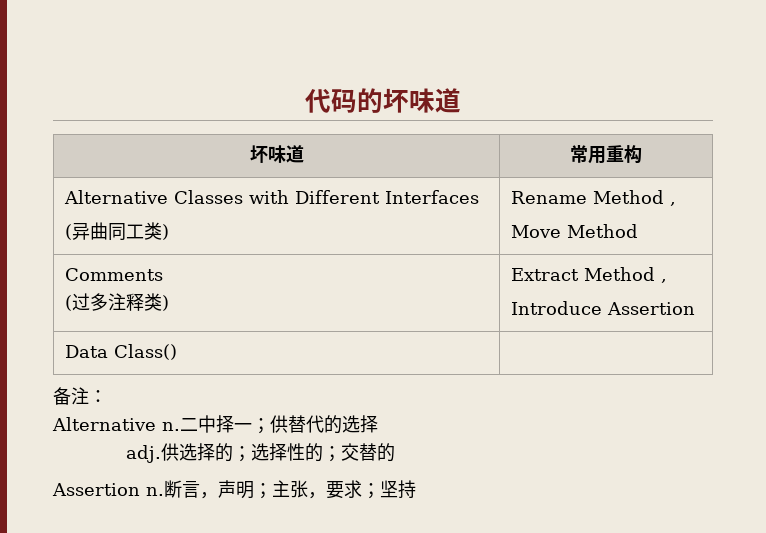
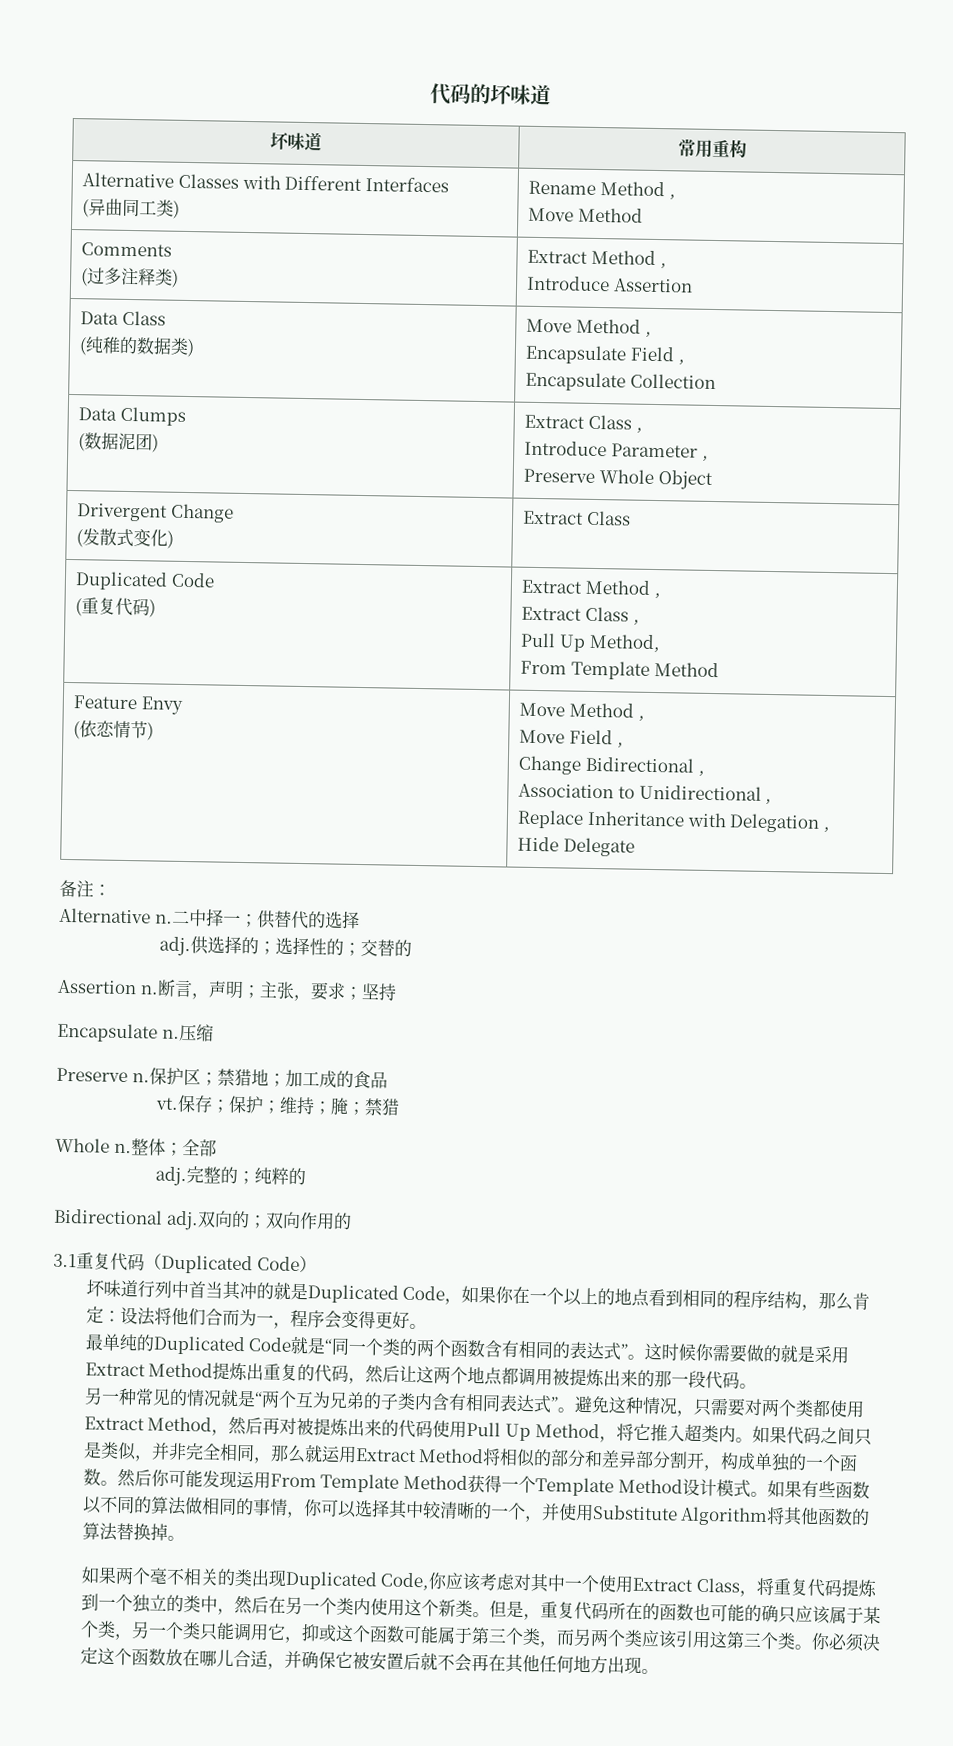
[113,344,177,360] Class() | -> [121,310,166,326] [79,336,196,358] [526,318,652,337] [525,344,685,365] [525,371,716,392] [78,406,186,426] [78,432,160,453] [524,414,643,433] [524,440,709,461] [523,468,713,490] [76,503,234,523] [76,528,175,549] [522,510,631,526] [75,571,215,591] [75,597,157,618] [521,579,661,599] [521,606,640,625] [520,632,661,653] [520,660,719,680] [73,695,183,715] [73,720,155,741] [519,702,645,721] [519,729,624,748] [518,755,705,776] [518,783,773,805] [517,809,830,833] [517,836,635,857] Class // (纯稚的数据类) | Move Method , // Encapsulate Field , // Encapsulate Collection // Data Clumps // (数据泥团) | Extract Class , // Introduce Parameter , // Preserve Whole Object // Drivergent Change // (发散式变化) | Extract Class // Duplicated Code // (重复代码) | Extract Method , // Extract Class , // Pull Up Method, // From Template Method // Feature Envy // (依恋情节) | Move Method , // Move Field , // Change Bidirectional , // Association to Unidirectional , // Replace Inheritance with Delegation , // Hide Delegate
(416, 489) none -> [57,1022,214,1043] [56,1067,388,1089] [155,1094,401,1117] [55,1137,217,1157] [155,1166,307,1187] [53,1208,352,1231] [53,1252,317,1275] [85,1279,871,1311] [85,1306,427,1330] [84,1333,850,1364] [84,1362,758,1390] [83,1387,865,1418] [83,1416,872,1446] [82,1441,859,1472] [82,1468,870,1499] [81,1495,871,1527] [81,1522,185,1542] [80,1566,877,1598] [80,1593,881,1625] [79,1620,881,1652] [79,1647,659,1675] // Encapsulate n.压缩 // Preserve n.保护区；禁猎地；加工成的食品 // vt.保存；保护；维持；腌；禁猎 // Whole n.整体；全部 // adj.完整的；纯粹的 // Bidirectional adj.双向的；双向作用的 // 3.1重复代码（Duplicated Code） // 坏味道行列中首当其冲的就是Duplicated Code，如果你在一个以上的地点看到相同的程序结构，那么肯定：设法将他们合而为一，程序会变得更好。 // 最单纯的Duplicated Code就是“同一个类的两个函数含有相同的表达式”。这时候你需要做的就是采用Extract Method提炼出重复的代码，然后让这两个地点都调用被提炼出来的那一段代码。 // 另一种常见的情况就是“两个互为兄弟的子类内含有相同表达式”。避免这种情况，只需要对两个类都使用Extract Method，然后再对被提炼出来的代码使用Pull Up Method，将它推入超类内。如果代码之间只是类似，并非完全相同，那么就运用Extract Method将相似的部分和差异部分割开，构成单独的一个函数。然后你可能发现运用From Template Method获得一个Template Method设计模式。如果有些函数以不同的算法做相同的事情，你可以选择其中较清晰的一个，并使用Substitute Algorithm将其他函数的算法替换掉。 // 如果两个毫不相关的类出现Duplicated Code,你应该考虑对其中一个使用Extract Class，将重复代码提炼到一个独立的类中，然后在另一个类内使用这个新类。但是，重复代码所在的函数也可能的确只应该属于某个类，另一个类只能调用它，抑或这个函数可能属于第三个类，而另两个类应该引用这第三个类。你必须决定这个函数放在哪儿合适，并确保它被安置后就不会再在其他任何地方出现。

